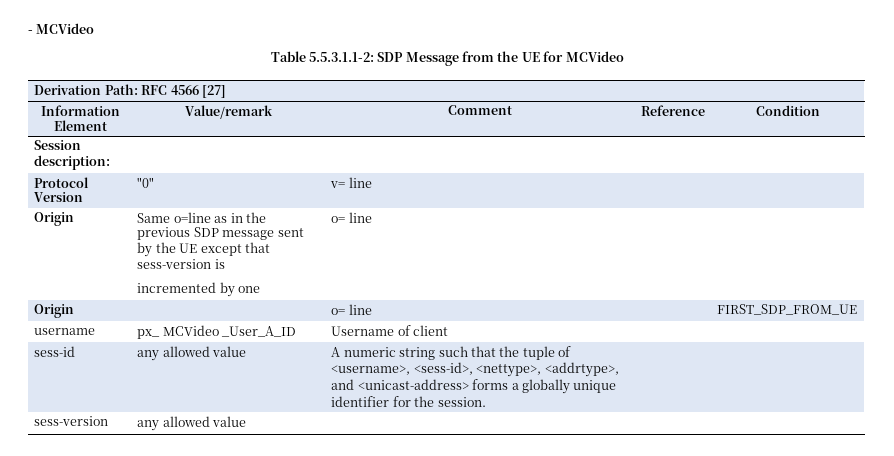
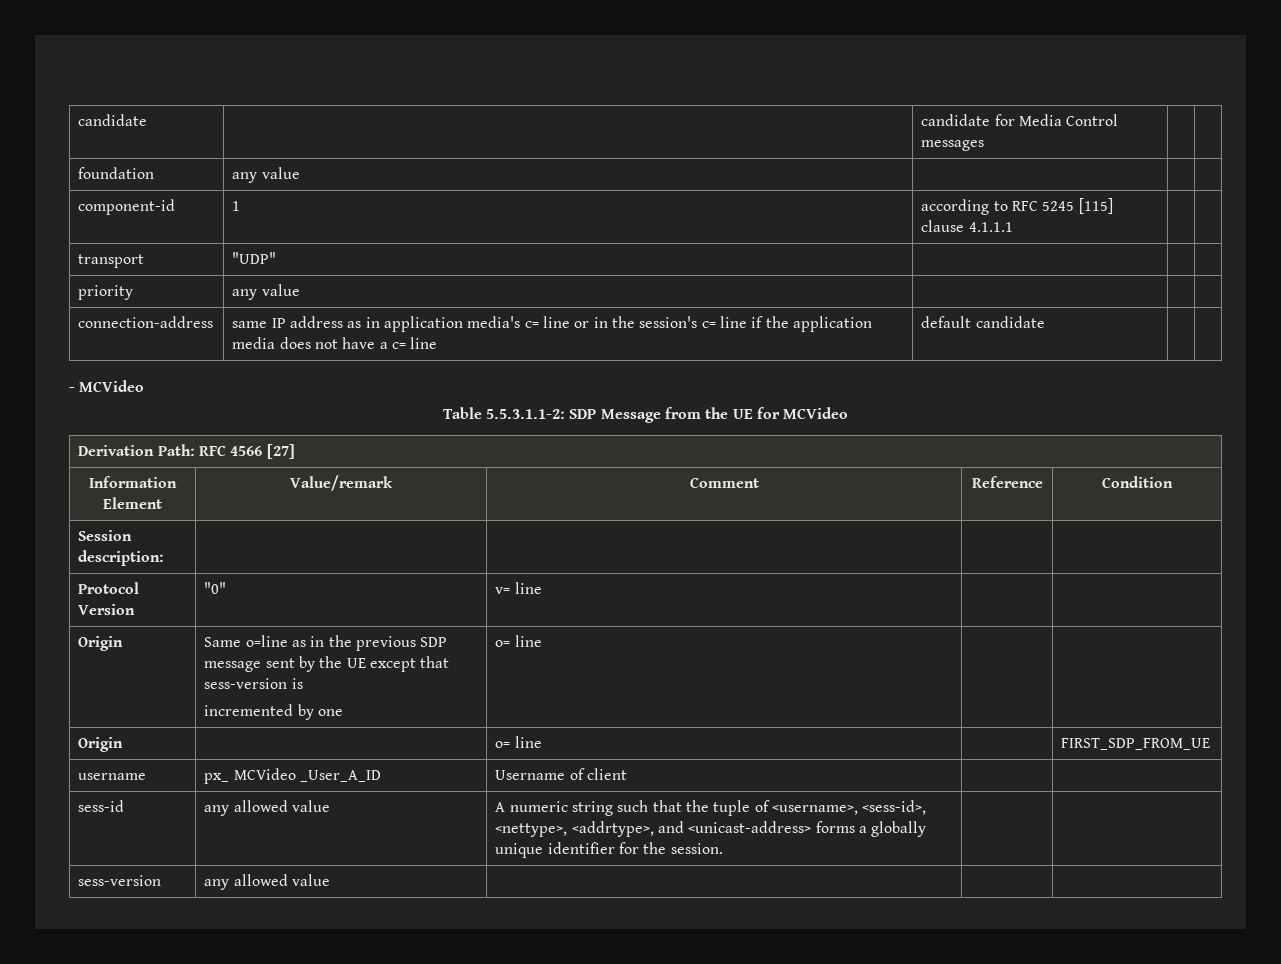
(28, 32) none -> [78,114,148,126] [921,114,1119,126] [921,140,985,151] [78,167,155,179] [232,167,300,183] [78,199,176,215] [232,201,241,211] [921,198,1113,215] [921,220,1013,232] [78,254,145,268] [232,252,277,264] [78,285,134,300] [232,284,300,300] [78,316,214,328] [232,316,872,332] [232,337,438,349] [921,316,1045,328] candidate | | candidate for Media Control messages | | // foundation | any value | | | // component-id | 1 | according to RFC 5245 [115] clause 4.1.1.1 | | // transport | "UDP" | | | // priority | any value | | | // connection-address | same IP address as in application media's c= line or in the session's c= line if the application media does not have a c= line | default candidate | | //

